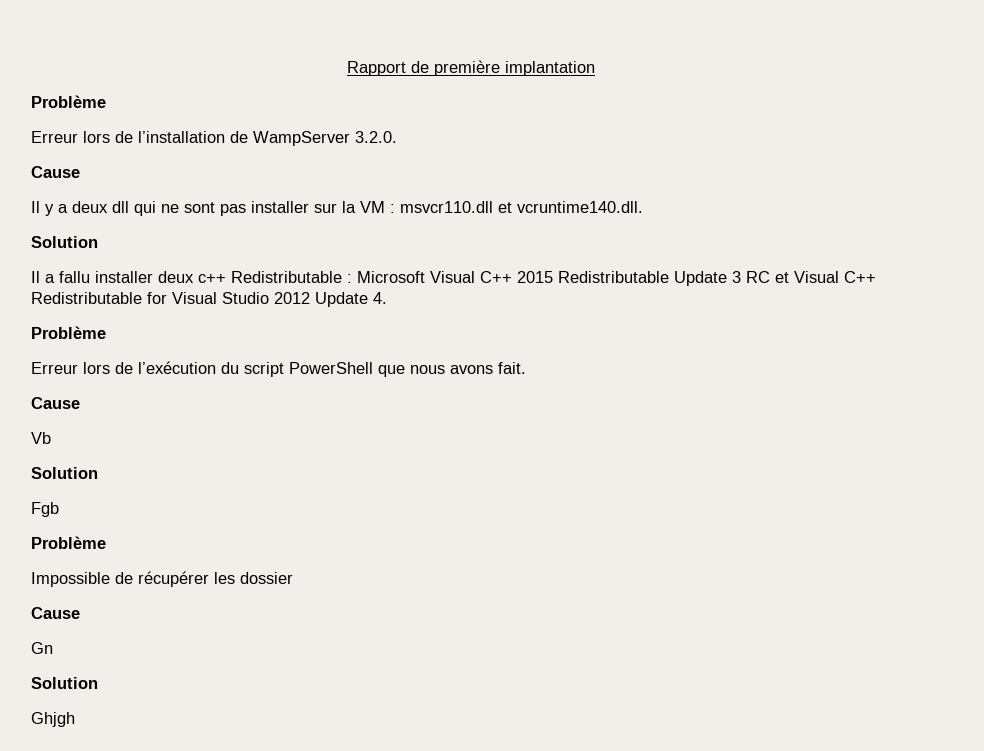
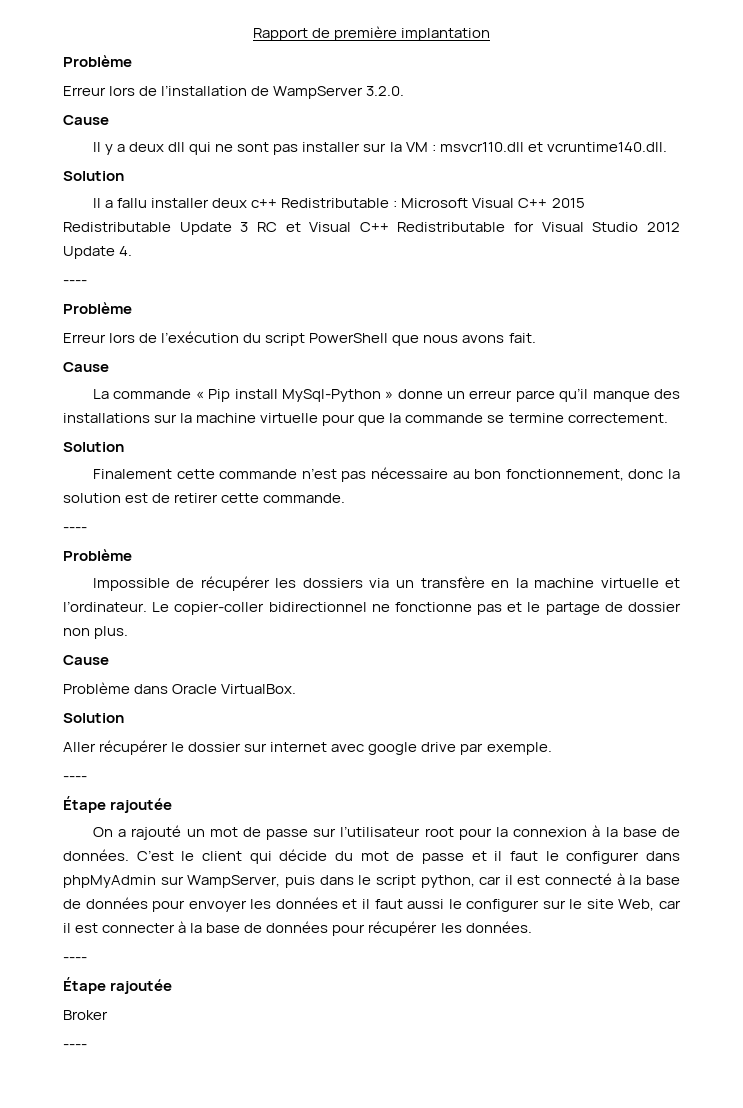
(387, 298) none -> [63,280,87,285] // ----
[31,432,51,444] [31,467,98,479] [31,502,59,517] Vb // Solution // Fgb -> [92,388,680,402] [63,413,668,426] [63,442,124,452] [92,467,680,482] [63,493,346,503] [63,527,87,532] La commande « Pip install MySql-Python » donne un erreur parce qu’il manque des installations sur la machine virtuelle pour que la commande se termine correctement. // Solution // Finalement cette commande n’est pas nécessaire au bon fonctionnement, donc la solution est de retirer cette commande. // ----
[240,572,293,584] [31,607,80,619] [31,642,53,654] [31,677,98,689] [31,712,75,727] dossier // Cause // Gn // Solution // Ghjgh -> [302,576,680,588] [63,601,682,615] [63,626,129,639] [63,655,109,665] [63,682,297,694] [63,713,124,723] [63,740,552,755] [63,776,87,781] [63,796,173,813] [92,825,681,840] [63,849,681,864] [63,873,681,888] [63,897,681,912] [63,921,532,936] [63,957,87,962] [63,977,173,994] [63,1010,108,1020] [63,1044,87,1049] dossiers via un transfère en la machine virtuelle et l’ordinateur. Le copier-coller bidirectionnel ne fonctionne pas et le partage de dossier non plus. // Cause // Problème dans Oracle VirtualBox. // Solution // Aller récupérer le dossier sur internet avec google drive par exemple. // ---- // Étape rajoutée // On a rajouté un mot de passe sur l’utilisateur root pour la connexion à la base de données. C’est le client qui décide du mot de passe et il faut le configurer dans phpMyAdmin sur WampServer, puis dans le script python, car il est connecté à la base de données pour envoyer les données et il faut aussi le configurer sur le site Web, car il est connecter à la base de données pour récupérer les données. // ---- // Étape rajoutée // Broker // ----

